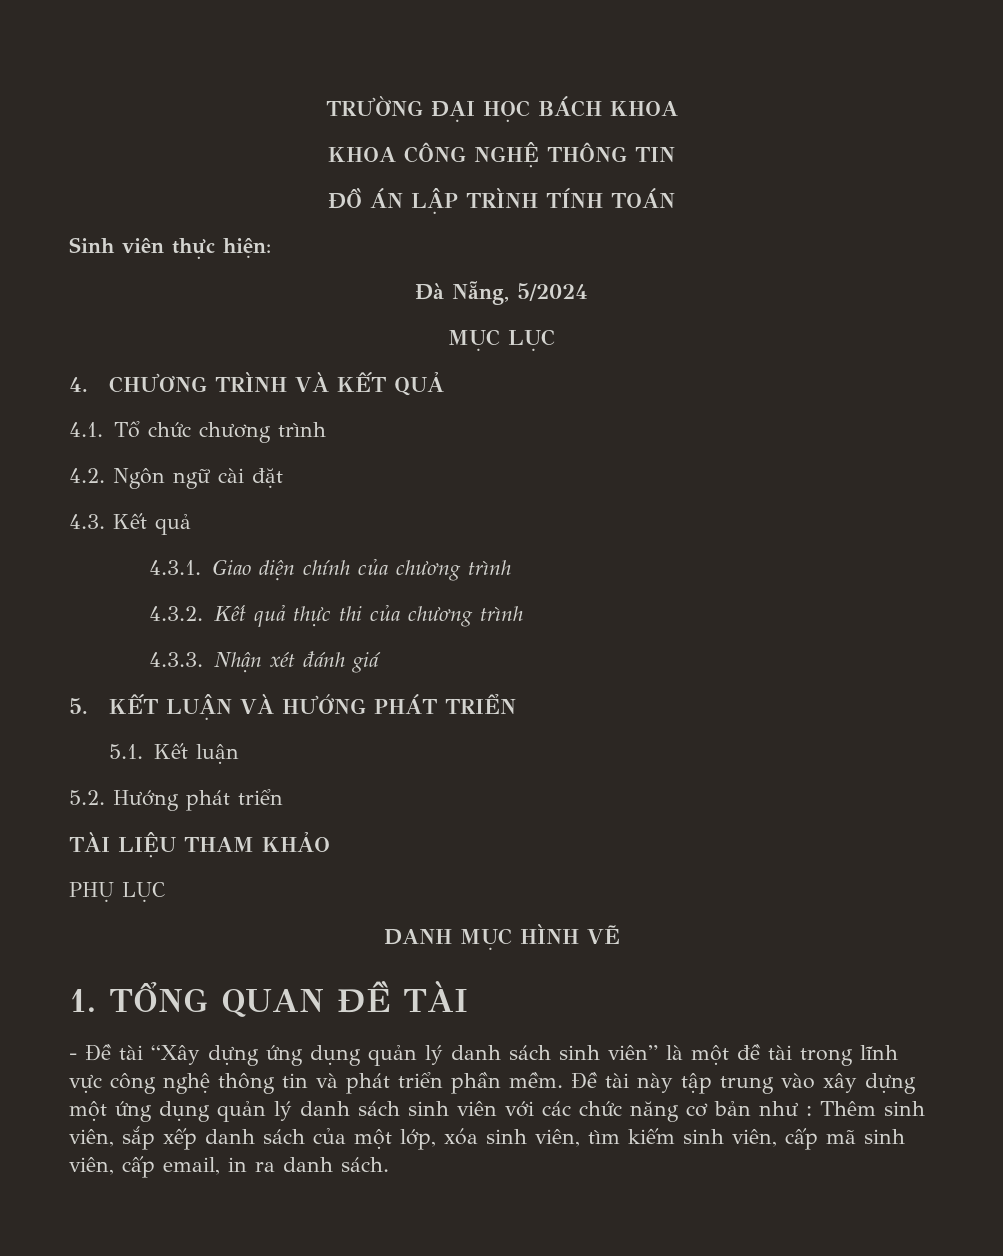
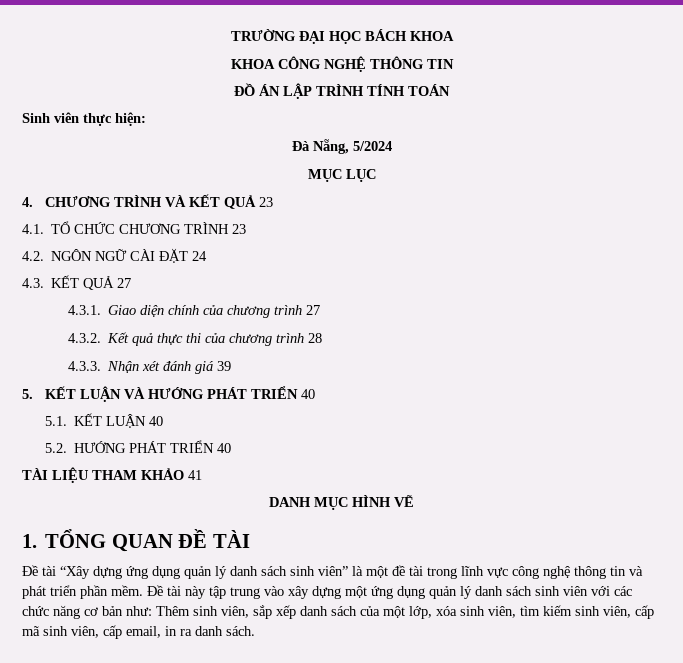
(444, 384) none -> [259,197,274,207] 23
[113,421,326,443] [69,468,283,489] [69,513,191,535] Tổ chức chương trình // 4.2. Ngôn ngữ cài đặt // 4.3. Kết quả -> [51,221,247,234] [22,248,208,263] [22,275,132,290] TỔ CHỨC CHƯƠNG TRÌNH 23 // 4.2. NGÔN NGỮ CÀI ĐẶT 24 // 4.3. KẾT QUẢ 27
(511, 567) none -> [306,305,321,315] 27
(523, 613) none -> [308,333,323,343] 28
(381, 662) none -> [217,361,232,371] 39
(516, 704) none -> [301,389,316,399] 40
[153,743,239,764] [69,789,283,811] Kết luận // 5.2. Hướng phát triển -> [74,413,164,428] [45,440,232,453] KẾT LUẬN 40 // 5.2. HƯỚNG PHÁT TRIỂN 40
[69,882,165,902] // PHỤ LỤC -> [188,470,202,480] 41
[69,1053,77,1060] - -> (250, 539) none
[759,1101,812,1116] như : -> [126,606,152,616] như:

